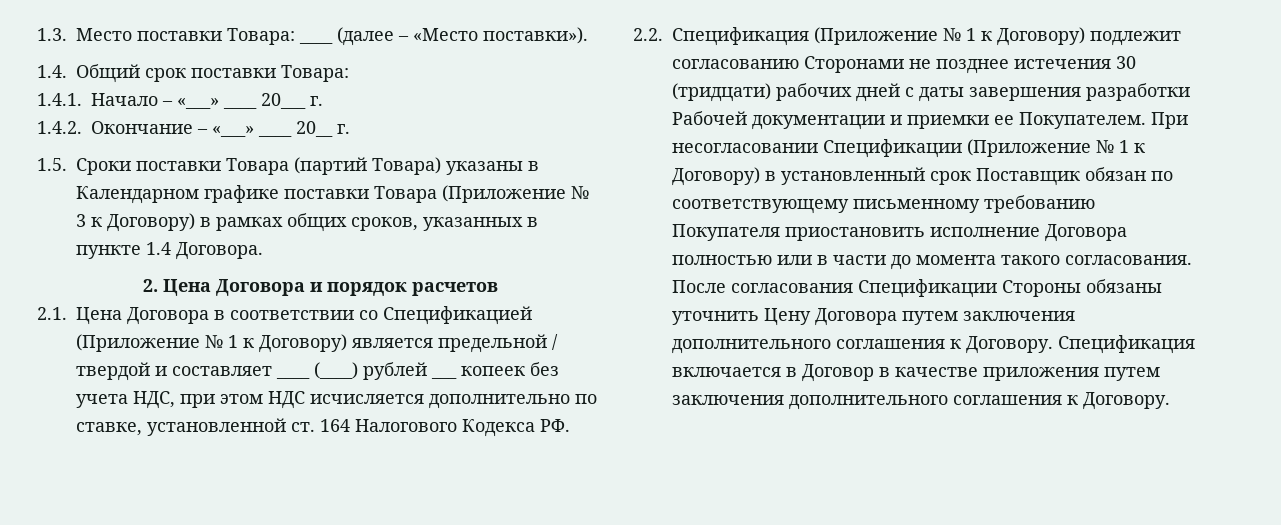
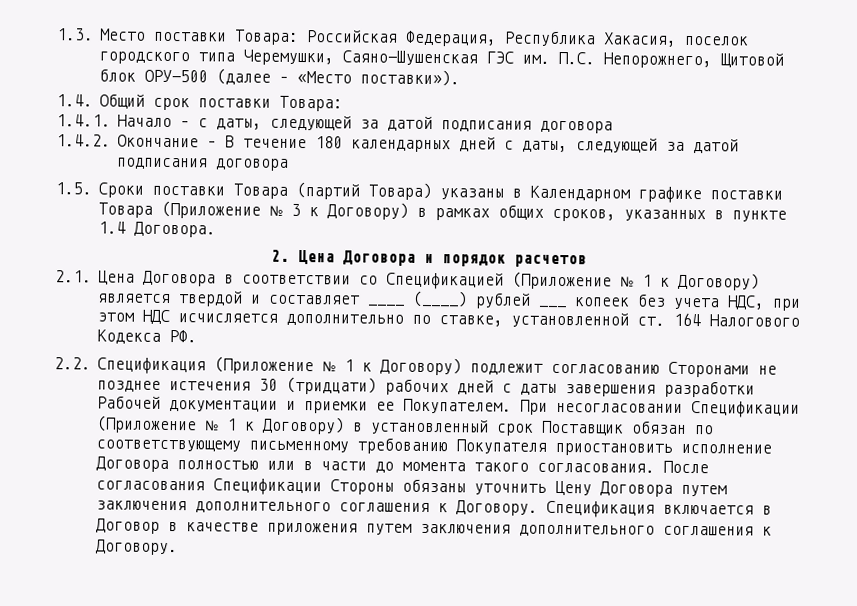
[299,41,333,44] ____ -> [306,29,749,48] [98,49,784,69] [98,68,208,83] Российская Федерация, Республика Хакасия, поселок городского типа Черемушки, Саяно-Шушенская ГЭС им. П.С. Непорожнего, Щитовой блок ОРУ-500
[177,93,323,109] [37,121,350,137] «___» ____ 20___ г. // 1.4.2. Окончание – «___» ____ 20__ г. -> [197,114,613,134] [56,134,739,154] [116,157,289,171] c даты, следующей за датой подписания договора // 1.4.2. Окончание – В течение 180 календарных дней с даты, следующей за датой подписания договора
[438,334,558,353] предельной / -> (171, 298) none

